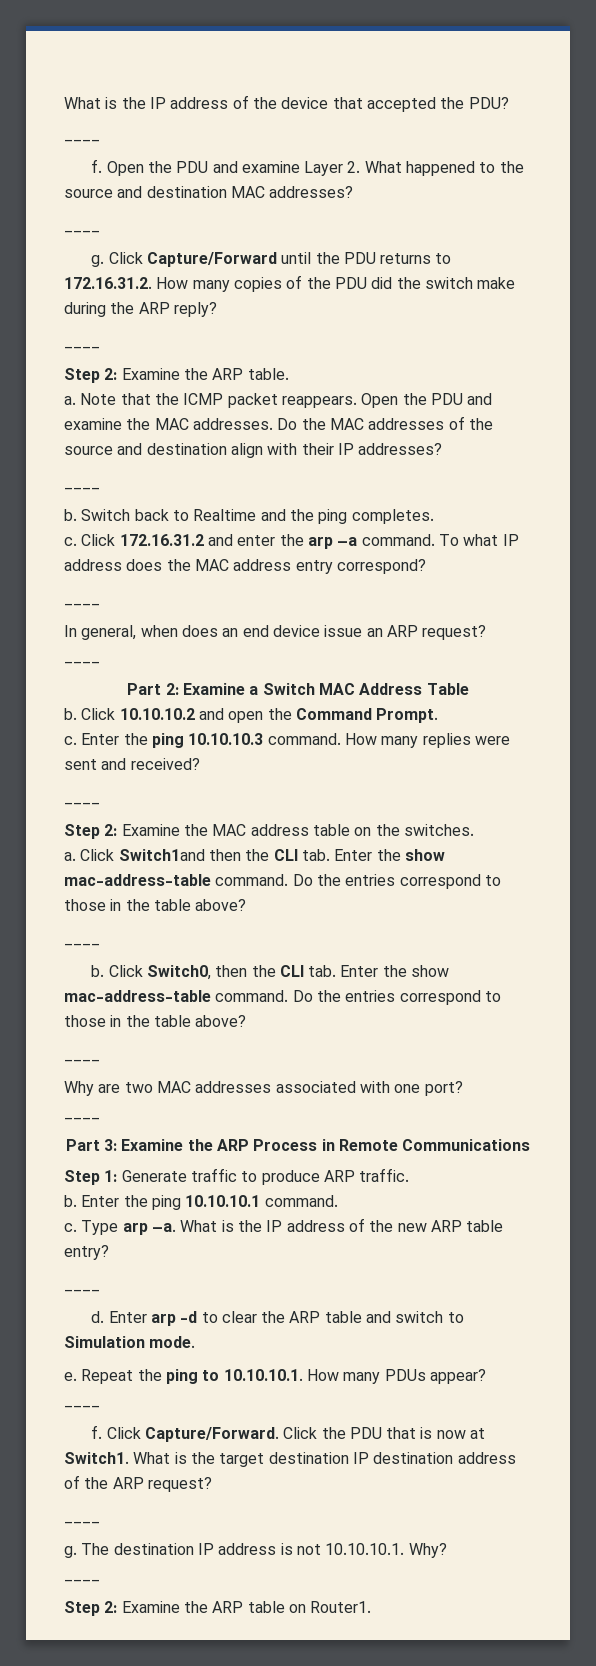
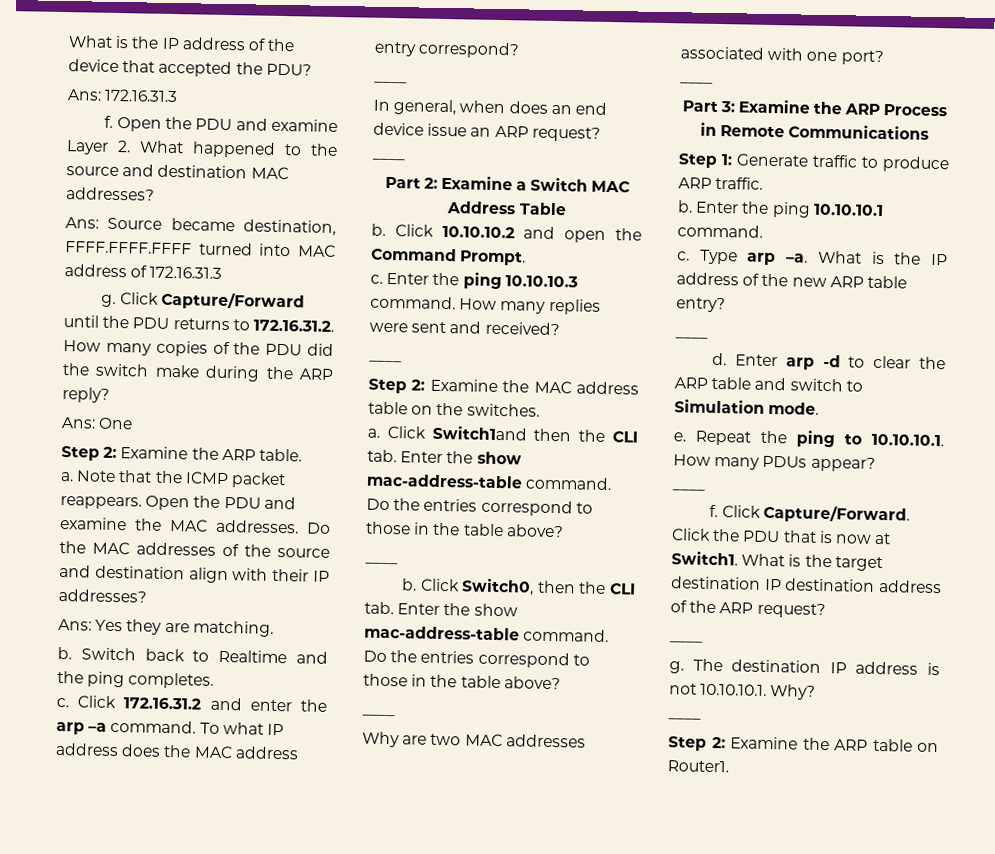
[64,139,100,142] ____ -> [67,88,179,103] Ans: 172.16.31.3
[64,230,100,233] ____ -> [65,217,336,236] [65,241,336,257] [64,264,223,279] Ans: Source became destination, FFFF.FFFF.FFFF turned into MAC address of 172.16.31.3
[64,346,100,349] ____ -> [61,417,134,430] Ans: One
[64,487,100,490] ____ -> [58,618,274,637] Ans: Yes they are matching.

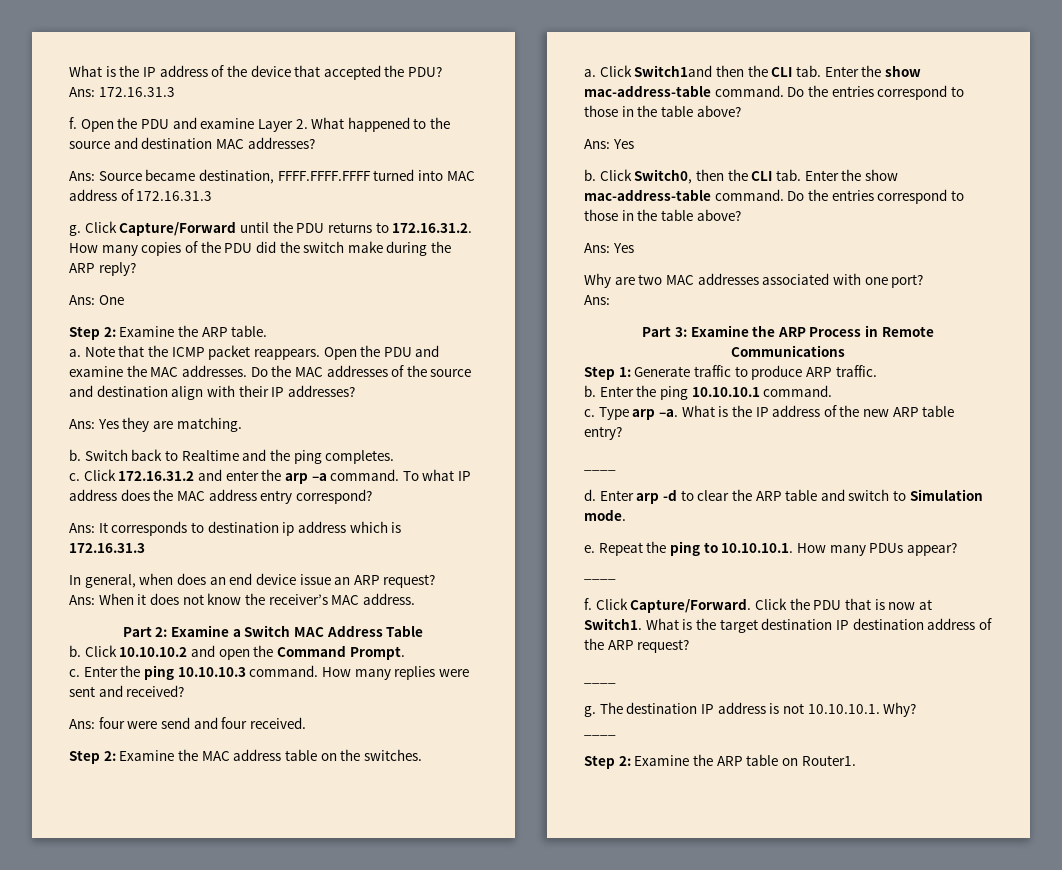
[374,81,407,84] ____ -> [69,521,402,536] [69,543,145,553] Ans: It corresponds to destination ip address which is 172.16.31.3
[372,158,405,161] ____ -> [69,593,415,605] Ans: When it does not know the receiver’s MAC address.
[369,360,402,363] ____ -> [69,717,306,729] Ans: four were send and four received.
[365,562,398,565] ____ -> [584,139,634,149] Ans: Yes
[362,714,395,717] ____ -> [584,243,634,253] Ans: Yes
[680,82,713,84] ____ -> [584,295,610,305] Ans:

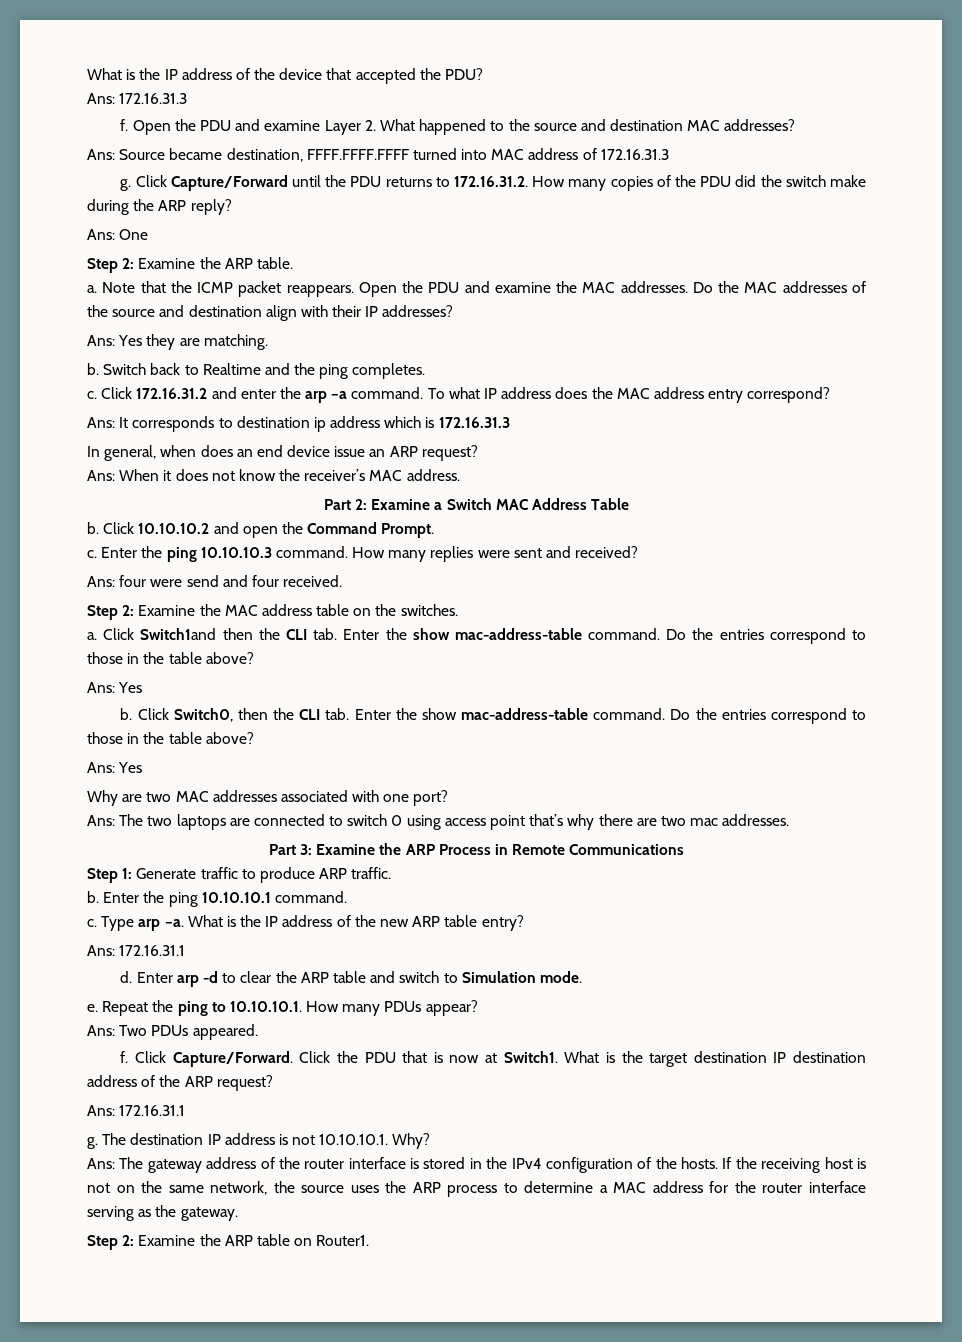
(610, 300) none -> [119,814,790,830] The two laptops are connected to switch 0 using access point that’s why there are two mac addresses.
[584,469,616,471] ____ -> [87,945,186,956] Ans: 172.16.31.1
[584,578,616,580] ____ -> [87,1024,258,1040] Ans: Two PDUs appeared.
[584,682,616,684] ____ -> [87,1105,186,1116] Ans: 172.16.31.1
[584,734,616,736] ____ -> [87,1157,867,1173] [87,1181,866,1197] [87,1205,238,1221] Ans: The gateway address of the router interface is stored in the IPv4 configuration of the hosts. If the receiving host is not on the same network, the source uses the ARP process to determine a MAC address for the router interface serving as the gateway.

